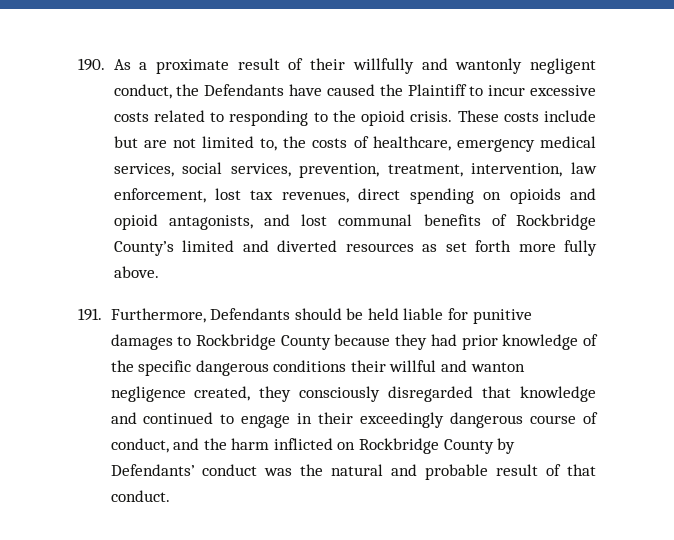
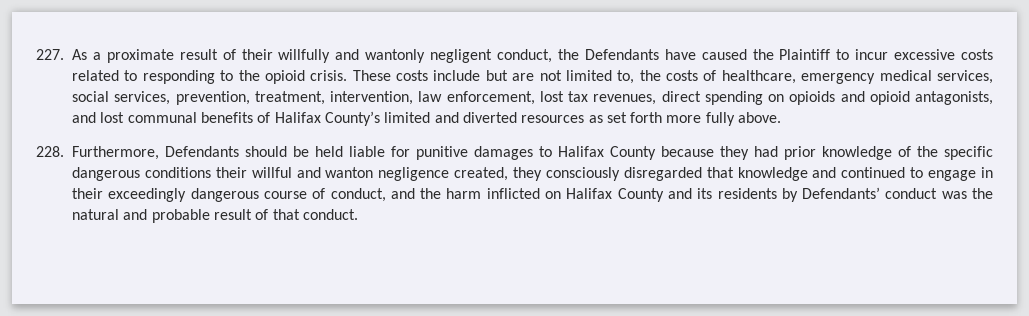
[78,58,105,71] 190. -> [36,49,64,60] 227.
[516,214,596,230] Rockbridge -> [274,112,321,123] Halifax
[78,308,102,321] 191. -> [36,146,64,157] 228.
[195,334,276,350] Rockbridge -> [558,146,604,157] Halifax
[359,438,494,454] Rockbridge County -> [566,188,777,202] Halifax County and its residents

